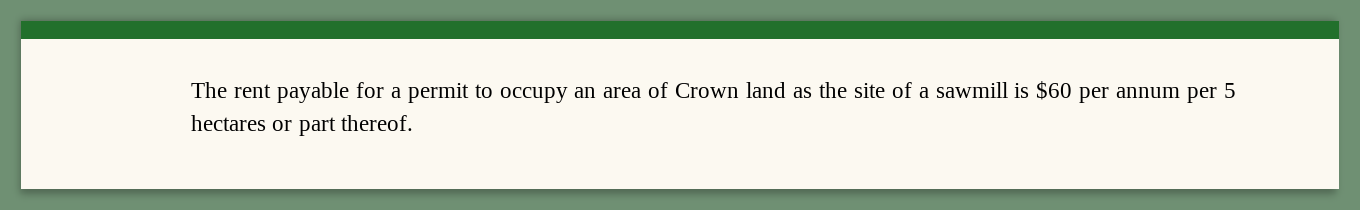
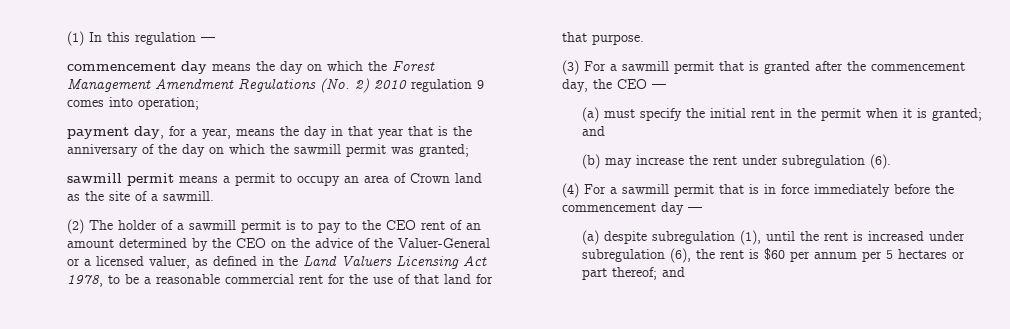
[191,82,384,103] The rent payable for -> [67,31,216,46] [67,61,436,74] [67,78,485,93] [67,97,200,110] [67,126,473,139] [67,144,470,157] [67,173,219,186] (1) In this regulation — // commencement day means the day on which the Forest Management Amendment Regulations (No. 2) 2010 regulation 9 comes into operation; // payment day, for a year, means the day in that year that is the anniversary of the day on which the sawmill permit was granted; // sawmill permit means
[935,82,1008,98] sawmill -> [163,191,215,201] [67,219,482,234] [67,238,491,251] [67,255,488,269] [67,274,494,287] [562,32,645,45] [562,60,966,75] [562,79,667,92] [581,107,982,122] [581,126,605,136] [581,154,891,169] [562,183,955,198] [562,202,703,215] [581,230,965,245] [581,248,744,263] sawmill. // (2) The holder of a sawmill permit is to pay to the CEO rent of an amount determined by the CEO on the advice of the Valuer-General or a licensed valuer, as defined in the Land Valuers Licensing Act 1978, to be a reasonable commercial rent for the use of that land for that purpose. // (3) For a sawmill permit that is granted after the commencement day, the CEO — // (a) must specify the initial rent in the permit when it is granted; and // (b) may increase the rent under subregulation (6). // (4) For a sawmill permit that is in force immediately before the commencement day — // (a) despite subregulation (1), until the rent is increased under subregulation (6), the rent
[340,115,413,131] thereof. -> [611,267,685,280] thereof; and

